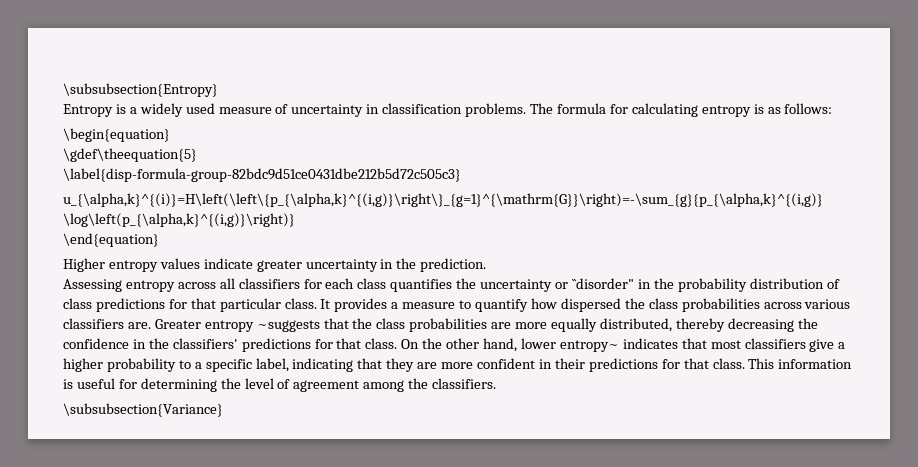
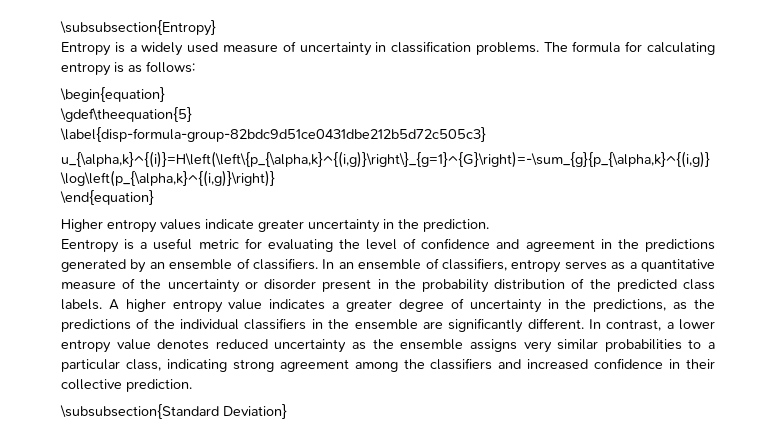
[63,193,823,207] u_{\alpha,k}^{(i)}=H\left(\left\{p_{\alpha,k}^{(i,g)}\right\}_{g=1}^{\mathrm{G}}\right)=-\sum_{g}{p_{\alpha,k}^{(i,g)} -> [61,151,710,168] u_{\alpha,k}^{(i)}=H\left(\left\{p_{\alpha,k}^{(i,g)}\right\}_{g=1}^{G}\right)=-\sum_{g}{p_{\alpha,k}^{(i,g)}
[63,278,453,292] Assessing entropy across all classifiers for each class quantifies -> [61,238,715,253] [61,258,715,273] [61,278,136,290] Eentropy is a useful metric for evaluating the level of confidence and agreement in the predictions generated by an ensemble of classifiers. In an ensemble of classifiers, entropy serves as a quantitative measure of
[571,278,634,289] ``disorder" -> [264,279,372,292] disorder present
[63,298,851,312] [63,318,818,332] [63,338,846,352] [63,358,853,372] [63,378,497,392] [63,403,223,417] class predictions for that particular class. It provides a measure to quantify how dispersed the class probabilities across various classifiers are. Greater entropy ~suggests that the class probabilities are more equally distributed, thereby decreasing the confidence in the classifiers' predictions for that class. On the other hand, lower entropy~ indicates that most classifiers give a higher probability to a specific label, indicating that they are more confident in their predictions for that class. This information is useful for determining the level of agreement among the classifiers. // \subsubsection{Variance} -> [589,279,715,292] [61,298,716,313] [61,318,715,333] [61,339,716,353] [61,358,715,372] [61,379,192,392] [60,404,287,419] the predicted class labels. A higher entropy value indicates a greater degree of uncertainty in the predictions, as the predictions of the individual classifiers in the ensemble are significantly different. In contrast, a lower entropy value denotes reduced uncertainty as the ensemble assigns very similar probabilities to a particular class, indicating strong agreement among the classifiers and increased confidence in their collective prediction. // \subsubsection{Standard Deviation}

